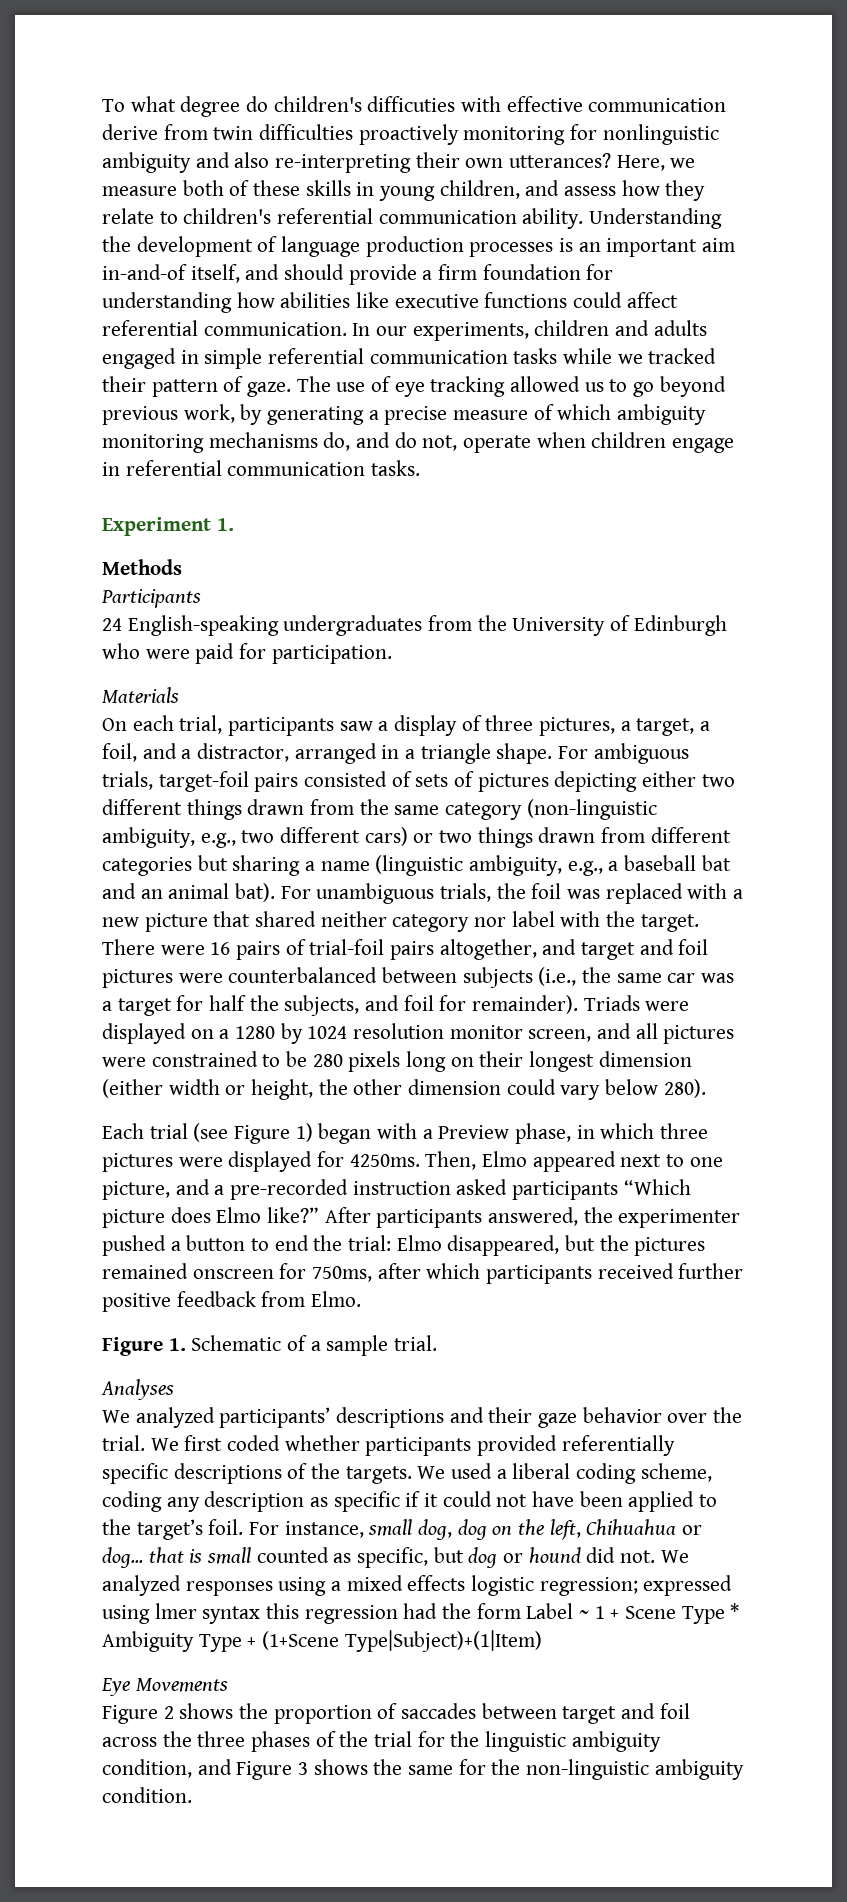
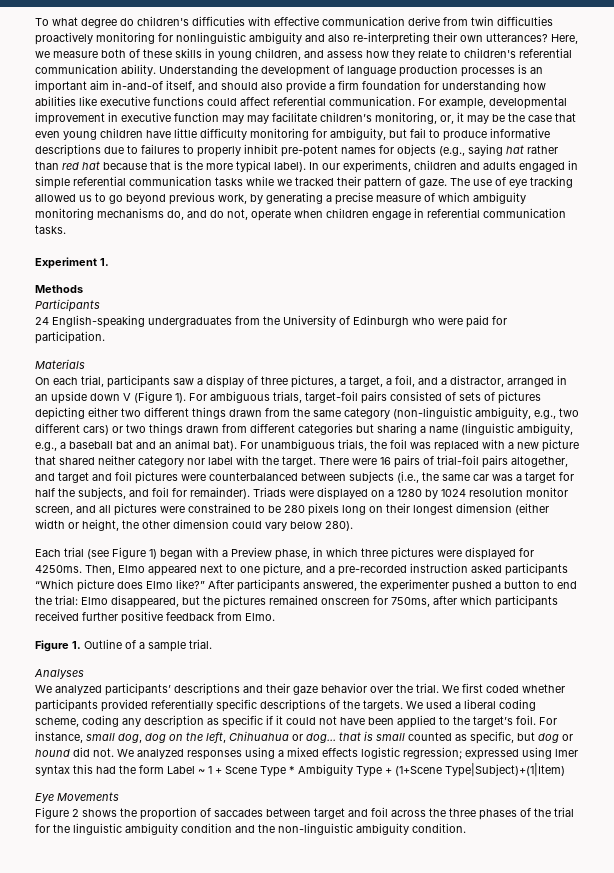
(345, 272) none -> [261,82,283,90] also
(347, 329) none -> [418,97,567,109] [35,112,576,125] [35,128,550,141] [35,144,558,157] [35,160,306,173] For example, developmental improvement in executive function may may facilitate children’s monitoring, or, it may be the case that even young children have little difficulty monitoring for ambiguity, but fail to produce informative descriptions due to failures to properly inhibit pre-potent names for objects (e.g., saying hat rather than red hat because that is the more typical label).
[405,743,553,764] a triangle shape. -> [35,391,186,404] an upside down V (Figure 1).
[191,1335,282,1351] Schematic -> [84,639,122,649] Outline
[304,1605,398,1624] regression -> (93, 769) none
[102,1759,486,1780] condition, and Figure 3 shows the same for -> [181,823,255,833] condition and

